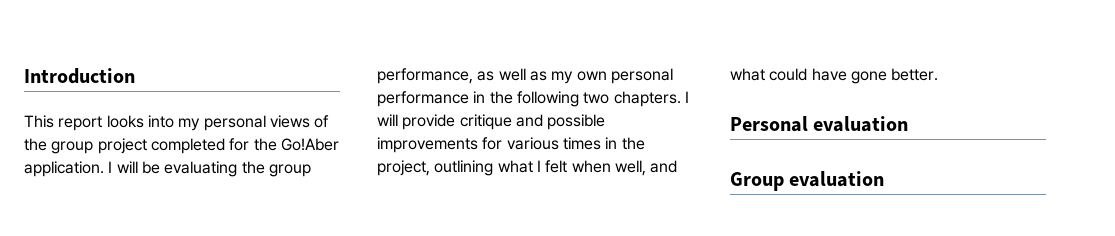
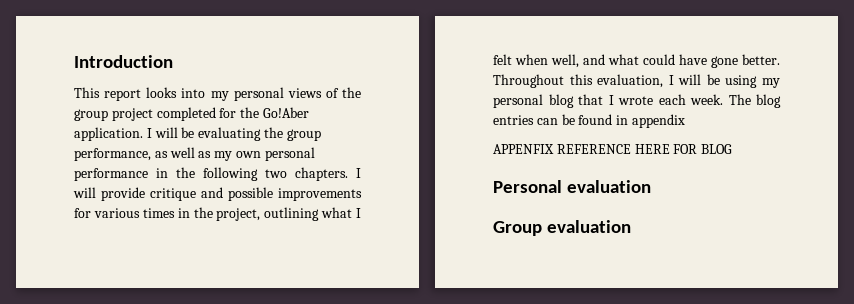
(939, 74) none -> [493,74,780,88] [493,94,781,108] [493,114,685,128] [493,144,733,154] Throughout this evaluation, I will be using my personal blog that I wrote each week. The blog entries can be found in appendix // APPENFIX REFERENCE HERE FOR BLOG

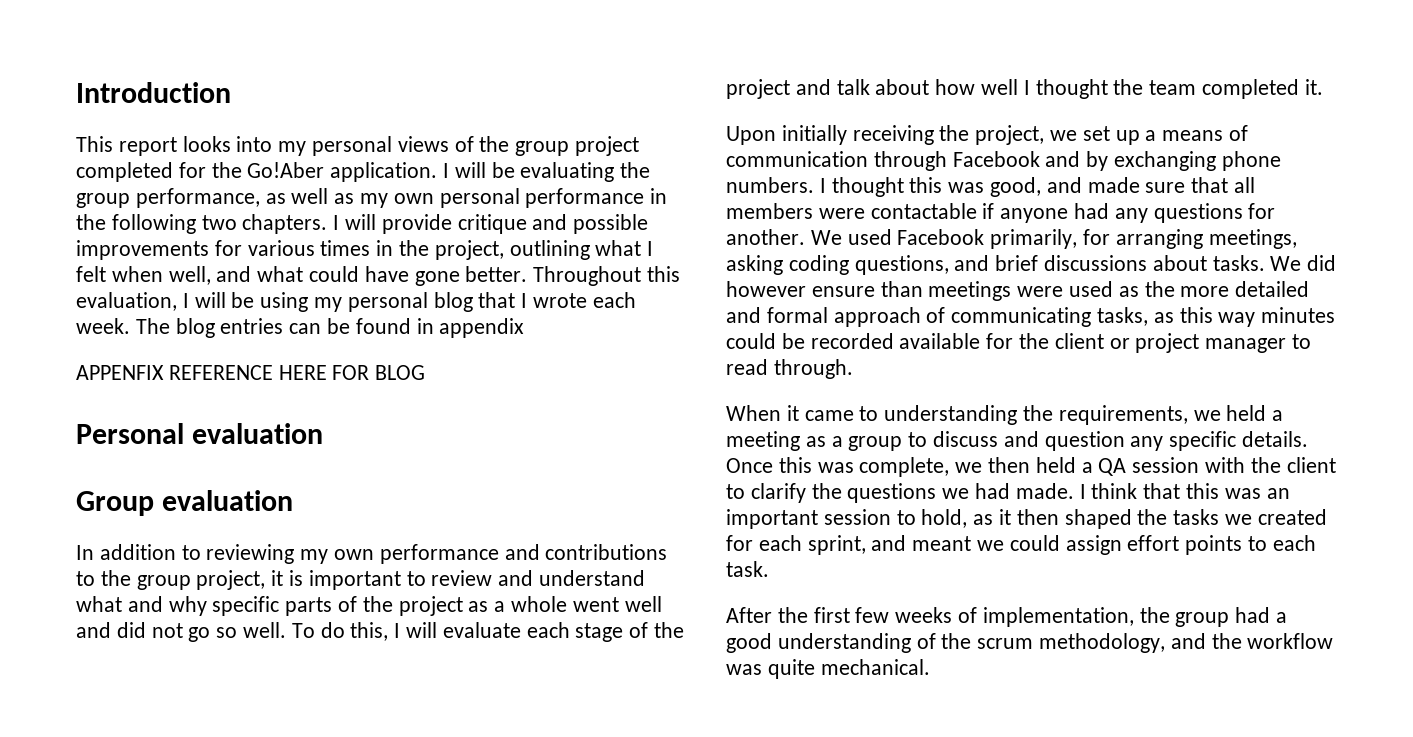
(631, 226) none -> [76,544,668,564] [76,570,646,590] [76,596,662,616] [76,622,685,642] [726,79,1323,99] [726,125,1249,145] [726,151,1281,171] [726,177,1256,197] [726,203,1276,223] [726,229,1297,249] [726,255,1337,275] [726,281,1310,301] [726,307,1336,327] [726,333,1312,353] [726,359,853,379] [726,405,1284,425] [726,431,1309,451] [726,457,1336,477] [726,483,1290,503] [726,509,1327,529] [726,535,1316,555] [726,561,769,577] [726,607,1288,627] [726,633,1334,653] [726,659,930,679] // In addition to reviewing my own performance and contributions to the group project, it is important to review and understand what and why specific parts of the project as a whole went well and did not go so well. To do this, I will evaluate each stage of the project and talk about how well I thought the team completed it. // Upon initially receiving the project, we set up a means of communication through Facebook and by exchanging phone numbers. I thought this was good, and made sure that all members were contactable if anyone had any questions for another. We used Facebook primarily, for arranging meetings, asking coding questions, and brief discussions about tasks. We did however ensure than meetings were used as the more detailed and formal approach of communicating tasks, as this way minutes could be recorded available for the client or project manager to read through. // When it came to understanding the requirements, we held a meeting as a group to discuss and question any specific details. Once this was complete, we then held a QA session with the client to clarify the questions we had made. I think that this was an important session to hold, as it then shaped the tasks we created for each sprint, and meant we could assign effort points to each task. // After the first few weeks of implementation, the group had a good understanding of the scrum methodology, and the workflow was quite mechanical.

